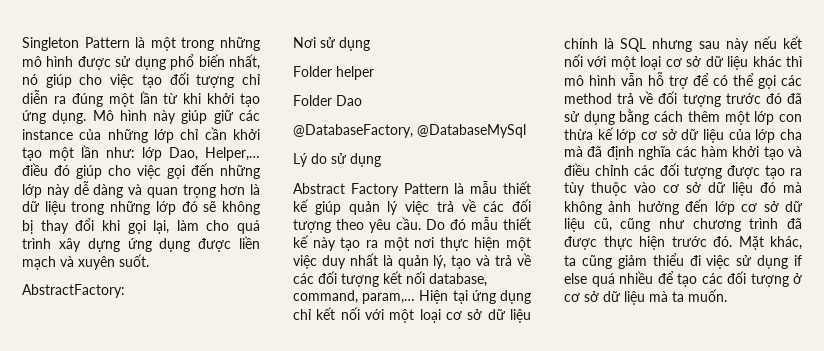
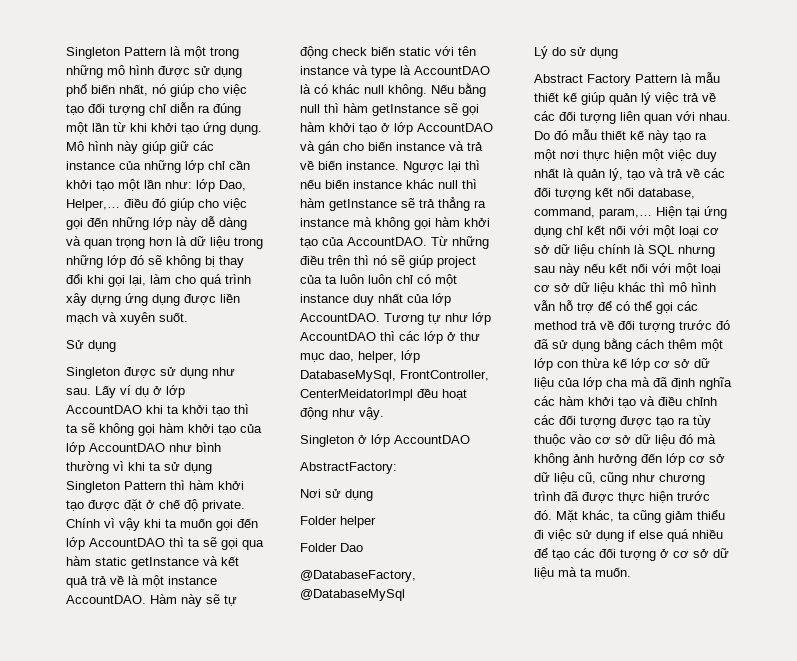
(149, 260) none -> [66,340,116,352] [66,367,235,379] [66,385,185,398] [66,404,249,416] [66,423,262,436] [66,442,221,455] [66,461,212,474] [66,480,244,493] [66,498,245,512] [66,518,258,531] [66,537,264,550] [66,556,239,569] [66,575,217,588] [66,594,237,607] [300,46,476,59] [300,65,490,78] [300,83,486,97] [300,103,479,116] [300,122,493,135] [300,141,483,154] [300,160,480,173] [300,179,477,189] [300,197,486,211] [300,217,490,230] [300,236,489,249] [300,255,476,268] [300,274,457,286] [300,293,451,306] [300,312,491,325] [300,331,480,344] [300,350,420,363] [300,370,489,382] [300,388,467,401] [300,407,384,420] [300,434,470,447] // Sử dụng // Singleton được sử dụng như sau. Lấy ví dụ ở lớp AccountDAO khi ta khởi tạo thì ta sẽ không gọi hàm khởi tạo của lớp AccountDAO như bình thường vì khi ta sử dụng Singleton Pattern thì hàm khởi tạo được đặt ở chế độ private. Chính vì vậy khi ta muốn gọi đến lớp AccountDAO thì ta sẽ gọi qua hàm static getInstance và kết quả trả về là một instance AccountDAO. Hàm này sẽ tự động check biến static với tên instance và type là AccountDAO là có khác null không. Nếu bằng null thì hàm getInstance sẽ gọi hàm khởi tạo ở lớp AccountDAO và gán cho biến instance và trả về biến instance. Ngược lại thì nếu biến instance khác null thì hàm getInstance sẽ trả thẳng ra instance mà không gọi hàm khởi tạo của AccountDAO. Từ những điều trên thì nó sẽ giúp project của ta luôn luôn chỉ có một instance duy nhất của lớp AccountDAO. Tương tự như lớp AccountDAO thì các lớp ở thư mục dao, helper, lớp DatabaseMySql, FrontController, CenterMeidatorImpl đều hoạt động như vậy. // Singleton ở lớp AccountDAO
[336,217,421,233] theo yêu cầu. -> [620,111,731,124] liên quan với nhau.

